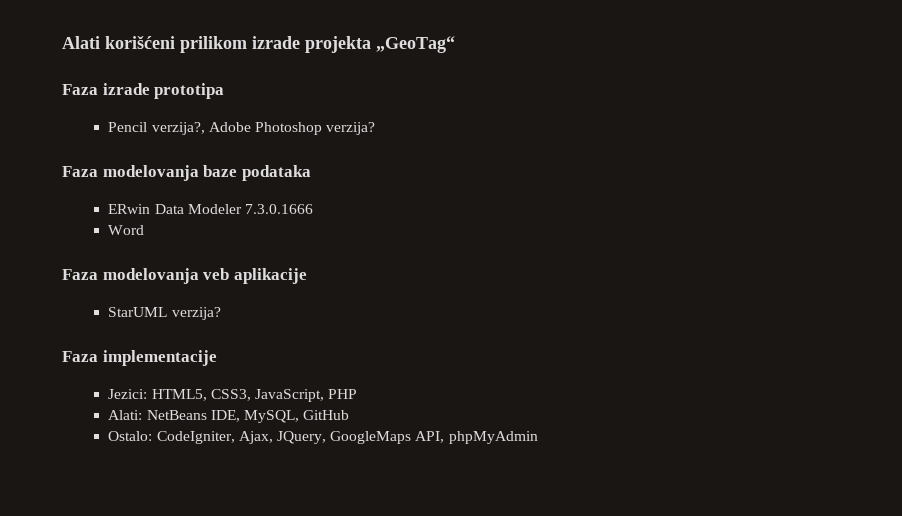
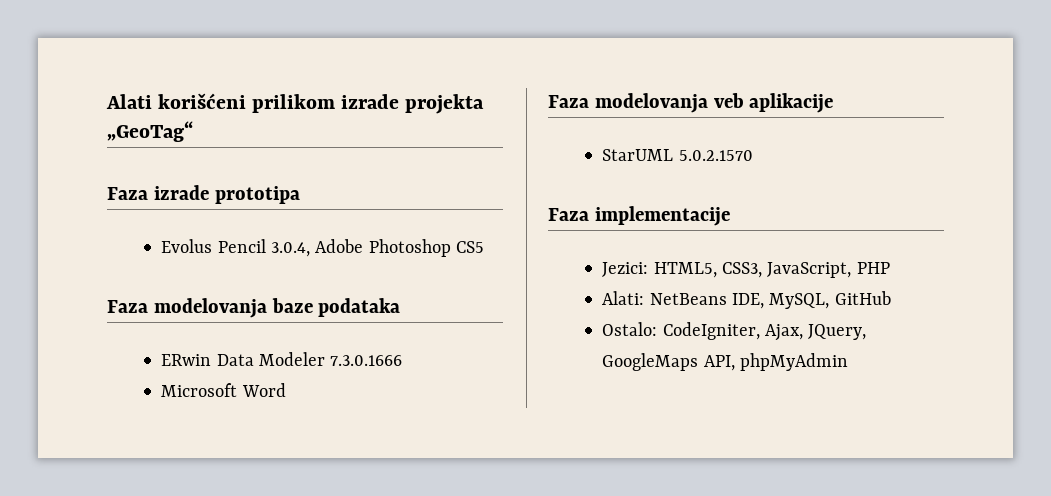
[108,122,205,135] Pencil verzija?, -> [161,239,310,257] Evolus Pencil 3.0.4,
[326,122,376,135] verzija? -> [455,241,484,253] CS5
(313, 209) none -> [161,383,238,397] Microsoft
[171,307,221,320] verzija? -> [678,150,753,161] 5.0.2.1570

